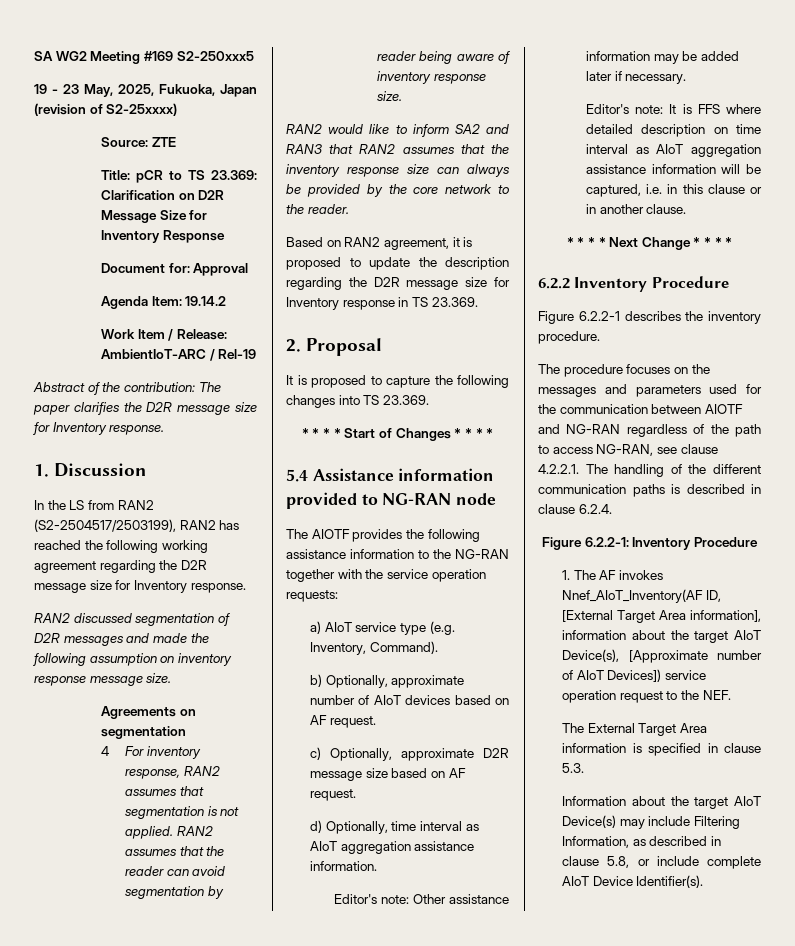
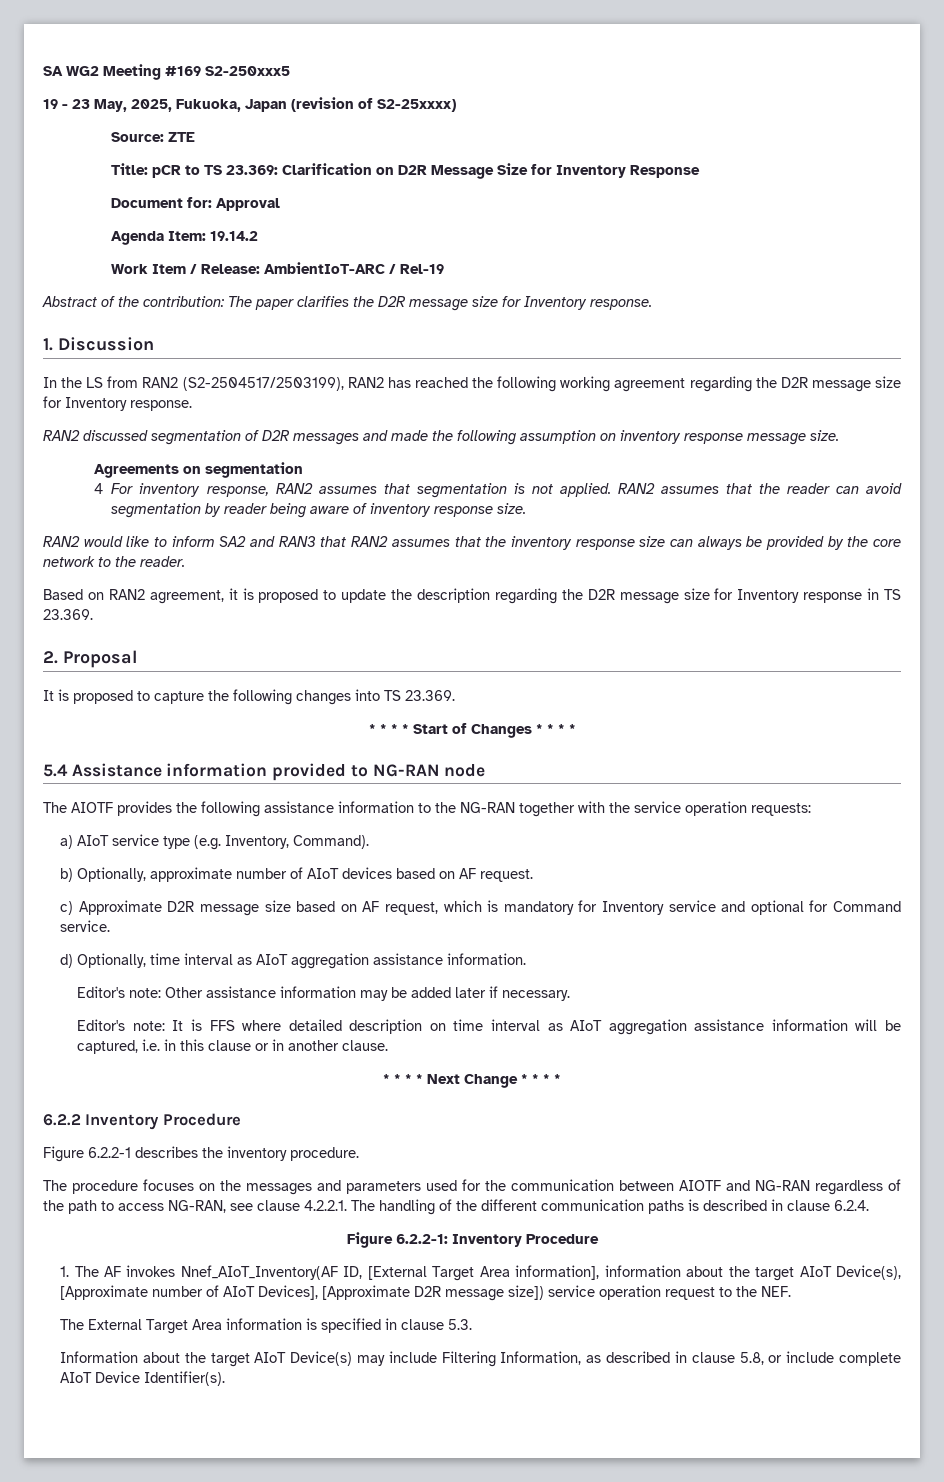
[330,748,475,761] Optionally, approximate -> [78,900,162,915] Approximate
[310,789,357,801] request. -> [384,900,901,915] [60,920,111,932] request, which is mandatory for Inventory service and optional for Command service.
[607,669,662,682] Devices]) -> [258,1285,545,1301] Devices], [Approximate D2R message size])

